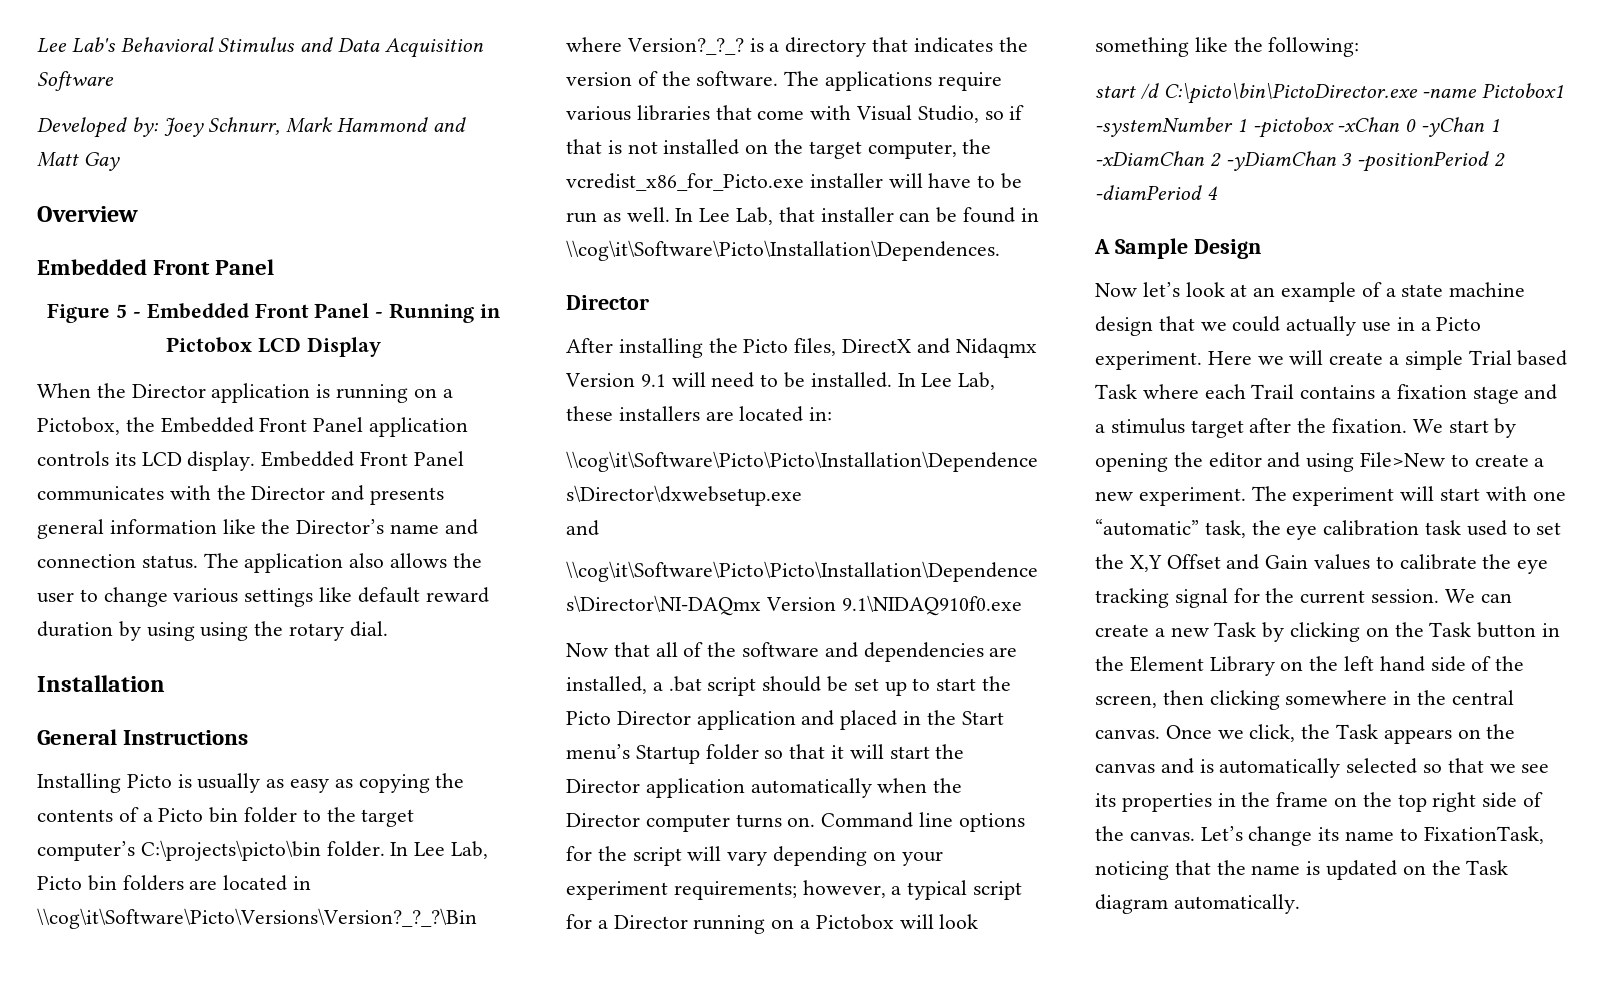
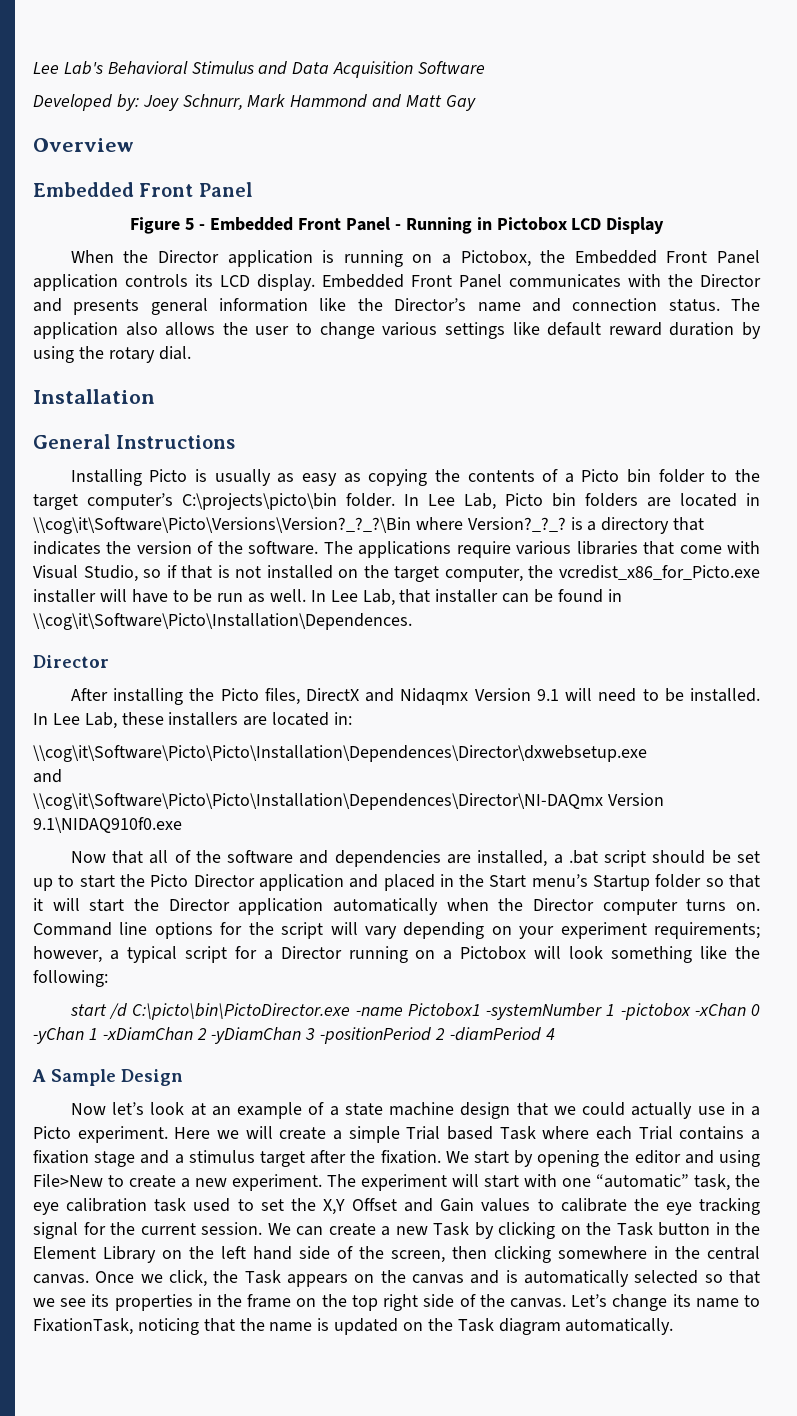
[200,622,249,641] using -> (74, 354) none
[1251,384,1295,399] Trail -> [638,1126,673,1140] Trial

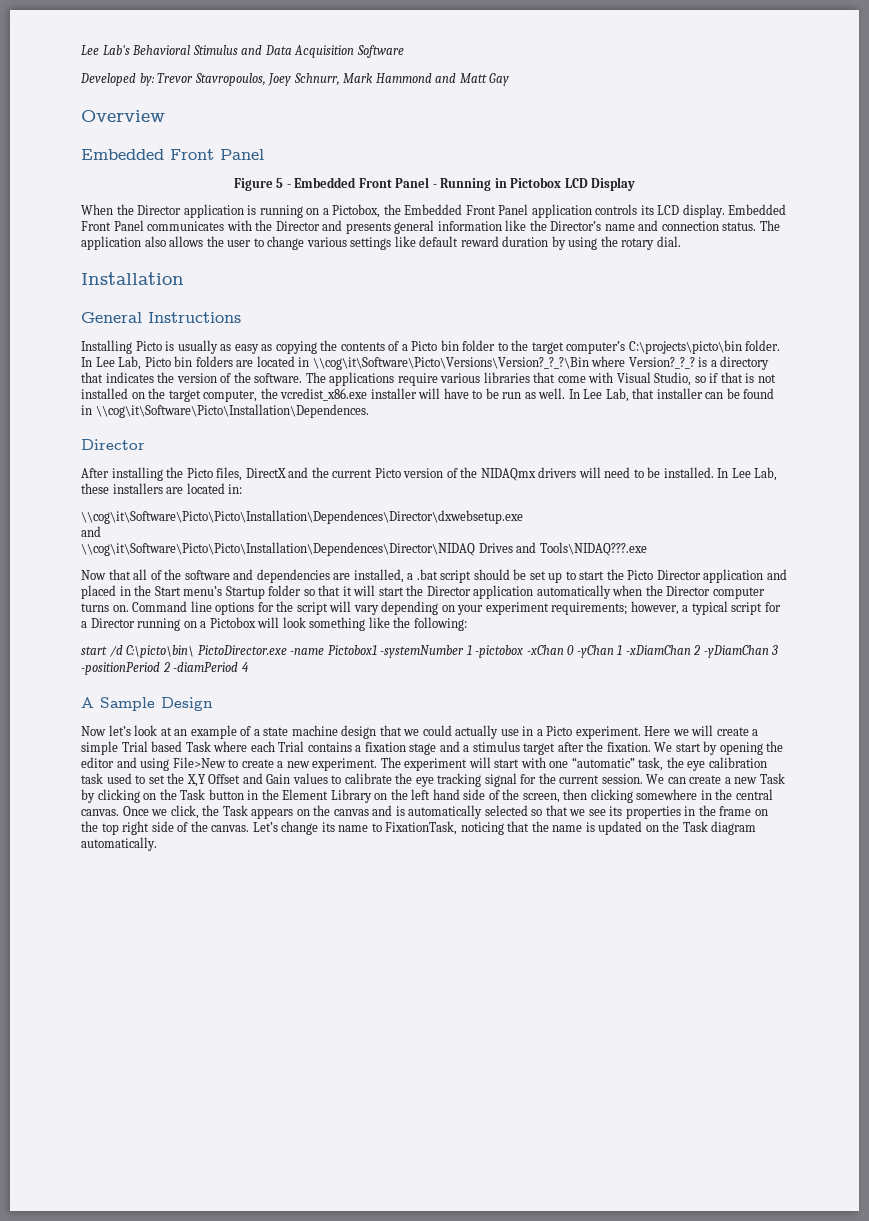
(139, 102) none -> [157,73,266,86] Trevor Stavropoulos,
[559,565,761,580] vcredist_x86_for_Picto.exe -> [280,388,368,401] vcredist_x86.exe
[400,688,559,705] Nidaqmx Version 9.1 -> [311,467,577,481] the current Picto version of the NIDAQmx drivers
[33,793,664,810] [33,817,182,833] \\cog\it\Software\Picto\Picto\Installation\Dependences\Director\NI-DAQmx Version 9.1\NIDAQ910f0.exe -> [81,542,647,556] \\cog\it\Software\Picto\Picto\Installation\Dependences\Director\NIDAQ Drives and Tools\NIDAQ???.exe
[132,1003,351,1020] C:\picto\bin\PictoDirector.exe -> [126,645,287,658] C:\picto\bin\ PictoDirector.exe

